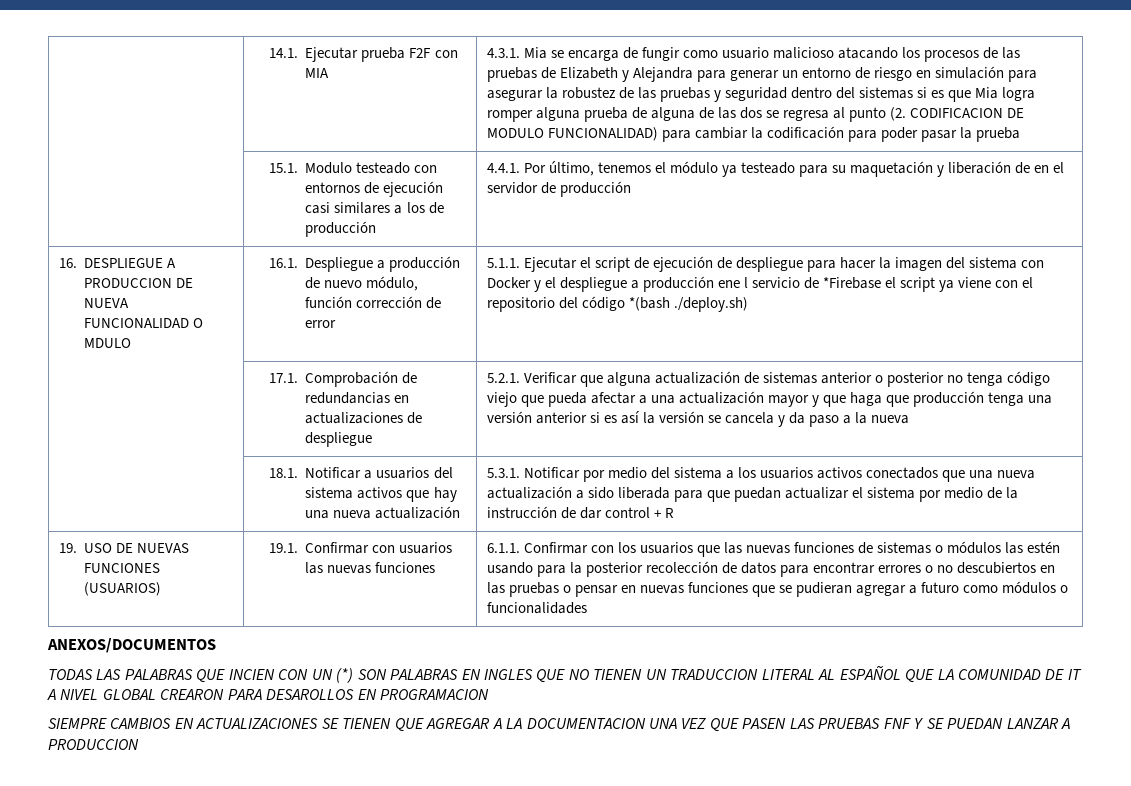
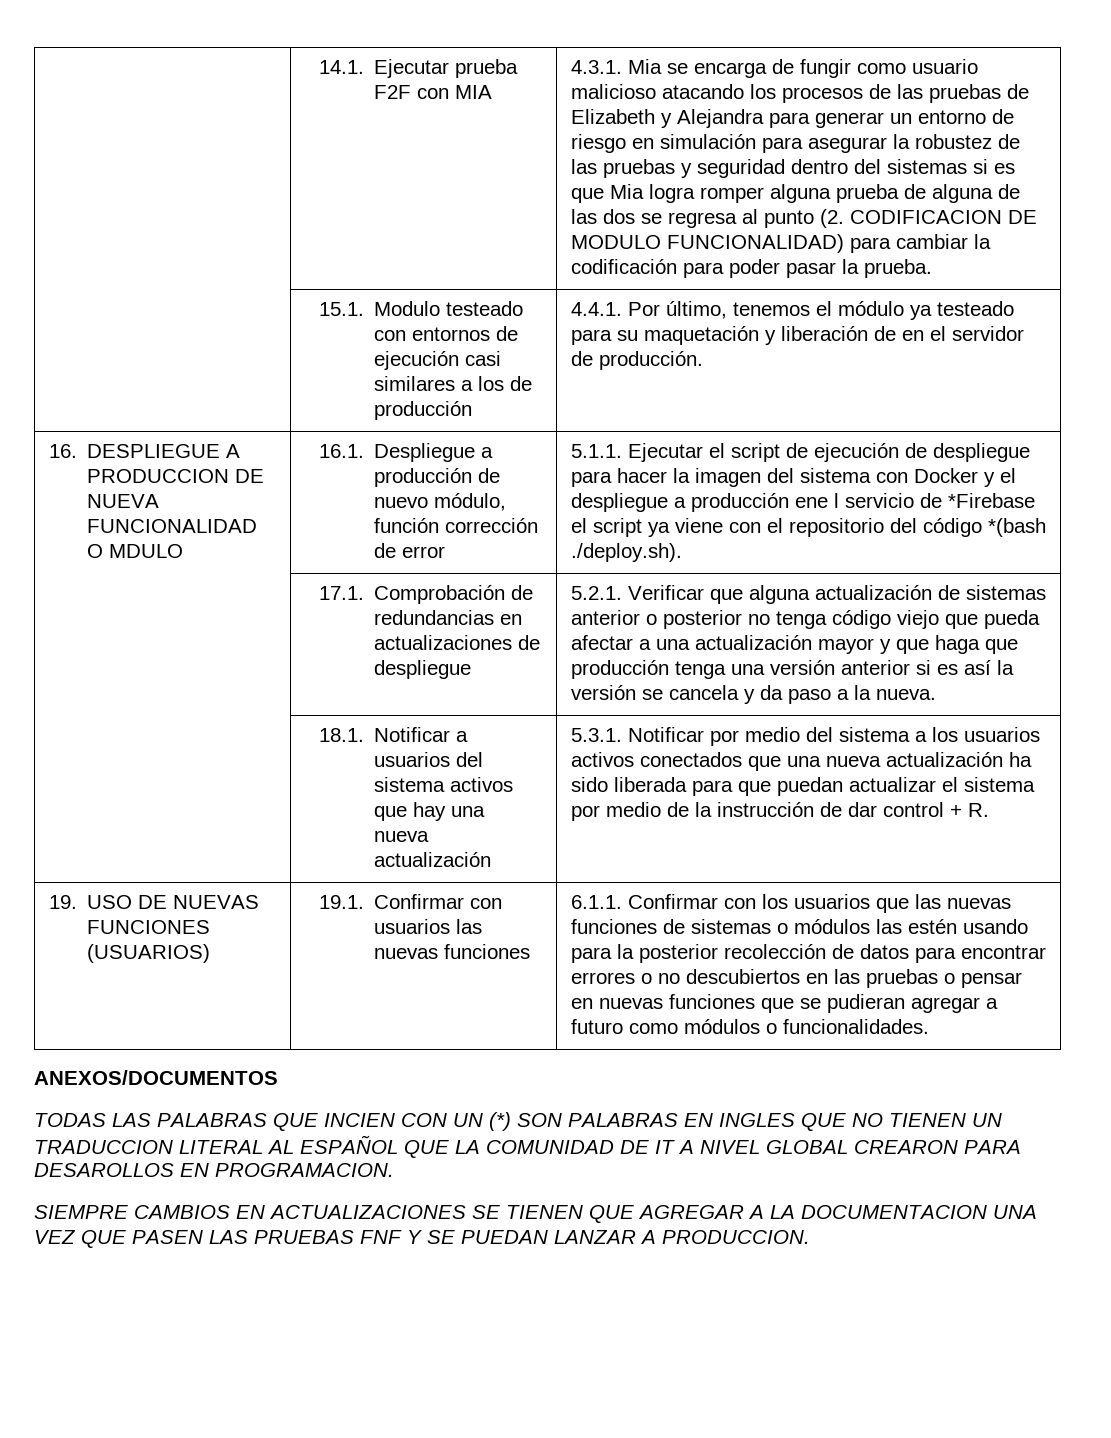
[976,127,1021,142] prueba -> [863,259,932,278] prueba.
[559,181,631,197] producción -> [598,351,703,370] producción.
[673,297,748,312] ./deploy.sh) -> [570,543,682,562] ./deploy.sh).
[871,415,910,424] nueva -> [875,689,936,700] nueva.
[575,490,584,499] a -> [1008,752,1032,767] ha
[664,508,674,518] R -> [967,803,989,817] R.
[486,602,587,614] funcionalidades -> [782,1019,929,1034] funcionalidades.
[380,689,490,700] PROGRAMACION -> [215,1163,394,1177] PROGRAMACION.
[48,739,139,750] PRODUCCION -> [662,1230,810,1244] PRODUCCION.

